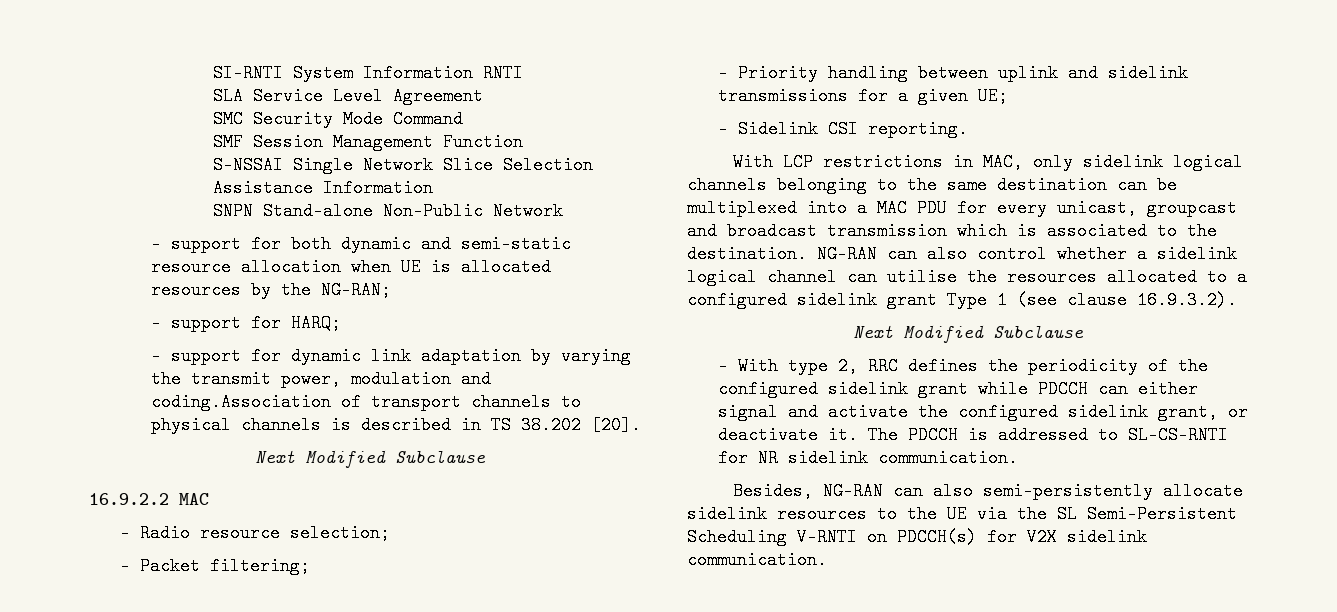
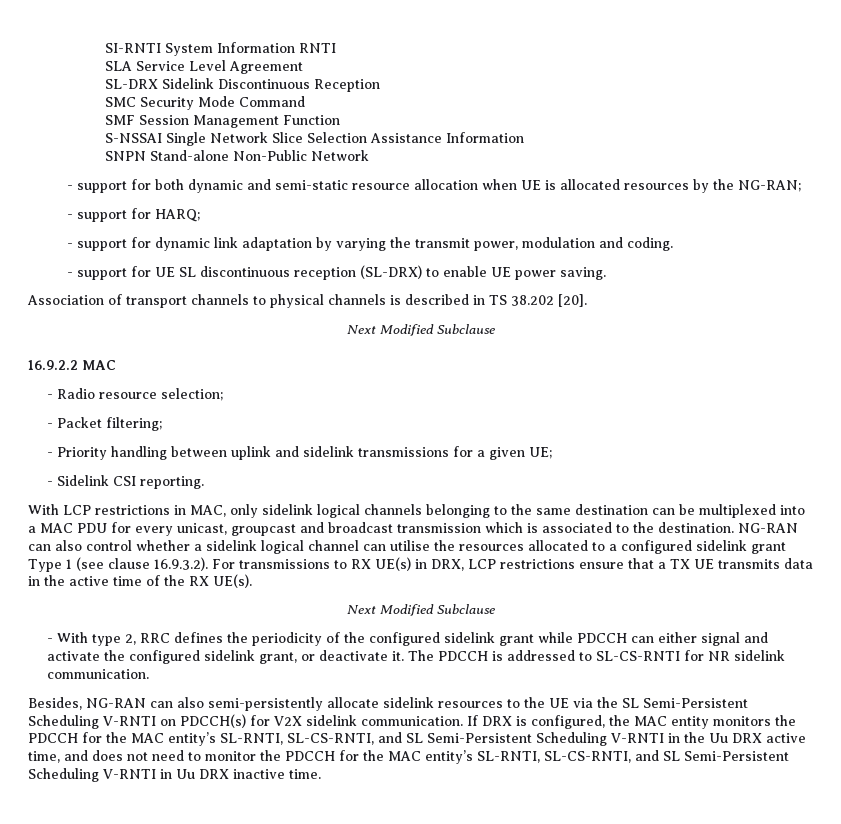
(483, 96) none -> [105,78,381,92] // SL-DRX Sidelink Discontinuous Reception
[150,393,331,411] coding.Association -> [626,237,673,251] [66,265,606,280] [27,295,104,305] coding. // - support for UE SL discontinuous reception (SL-DRX) to enable UE power saving. // Association
(1237, 300) none -> [212,557,813,571] [28,574,252,588] For transmissions to RX UE(s) in DRX, LCP restrictions ensure that a TX UE transmits data in the active time of the RX UE(s).
(827, 560) none -> [467,715,796,729] [28,732,806,746] [28,750,789,764] [28,768,321,782] If DRX is configured, the MAC entity monitors the PDCCH for the MAC entity’s SL-RNTI, SL-CS-RNTI, and SL Semi-Persistent Scheduling V-RNTI in the Uu DRX active time, and does not need to monitor the PDCCH for the MAC entity’s SL-RNTI, SL-CS-RNTI, and SL Semi-Persistent Scheduling V-RNTI in Uu DRX inactive time.

